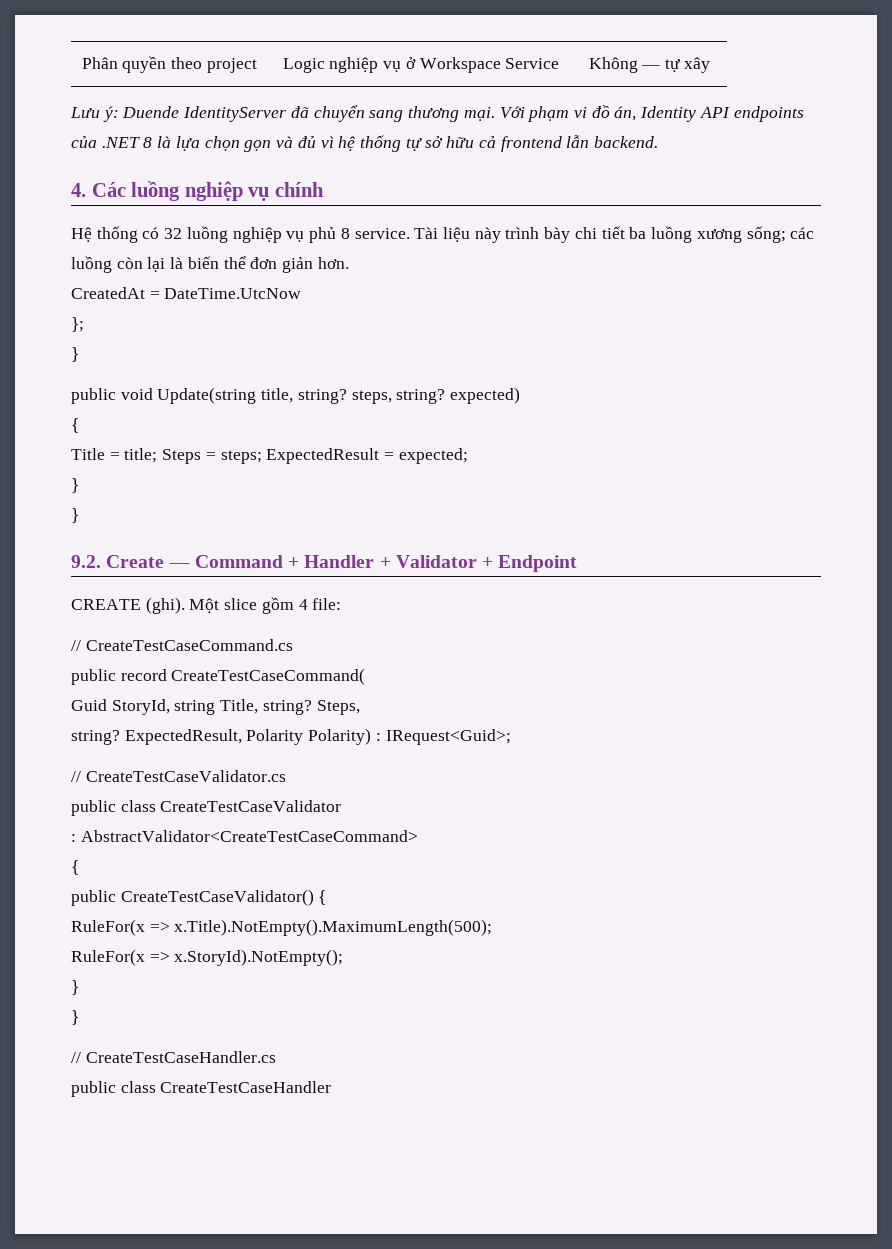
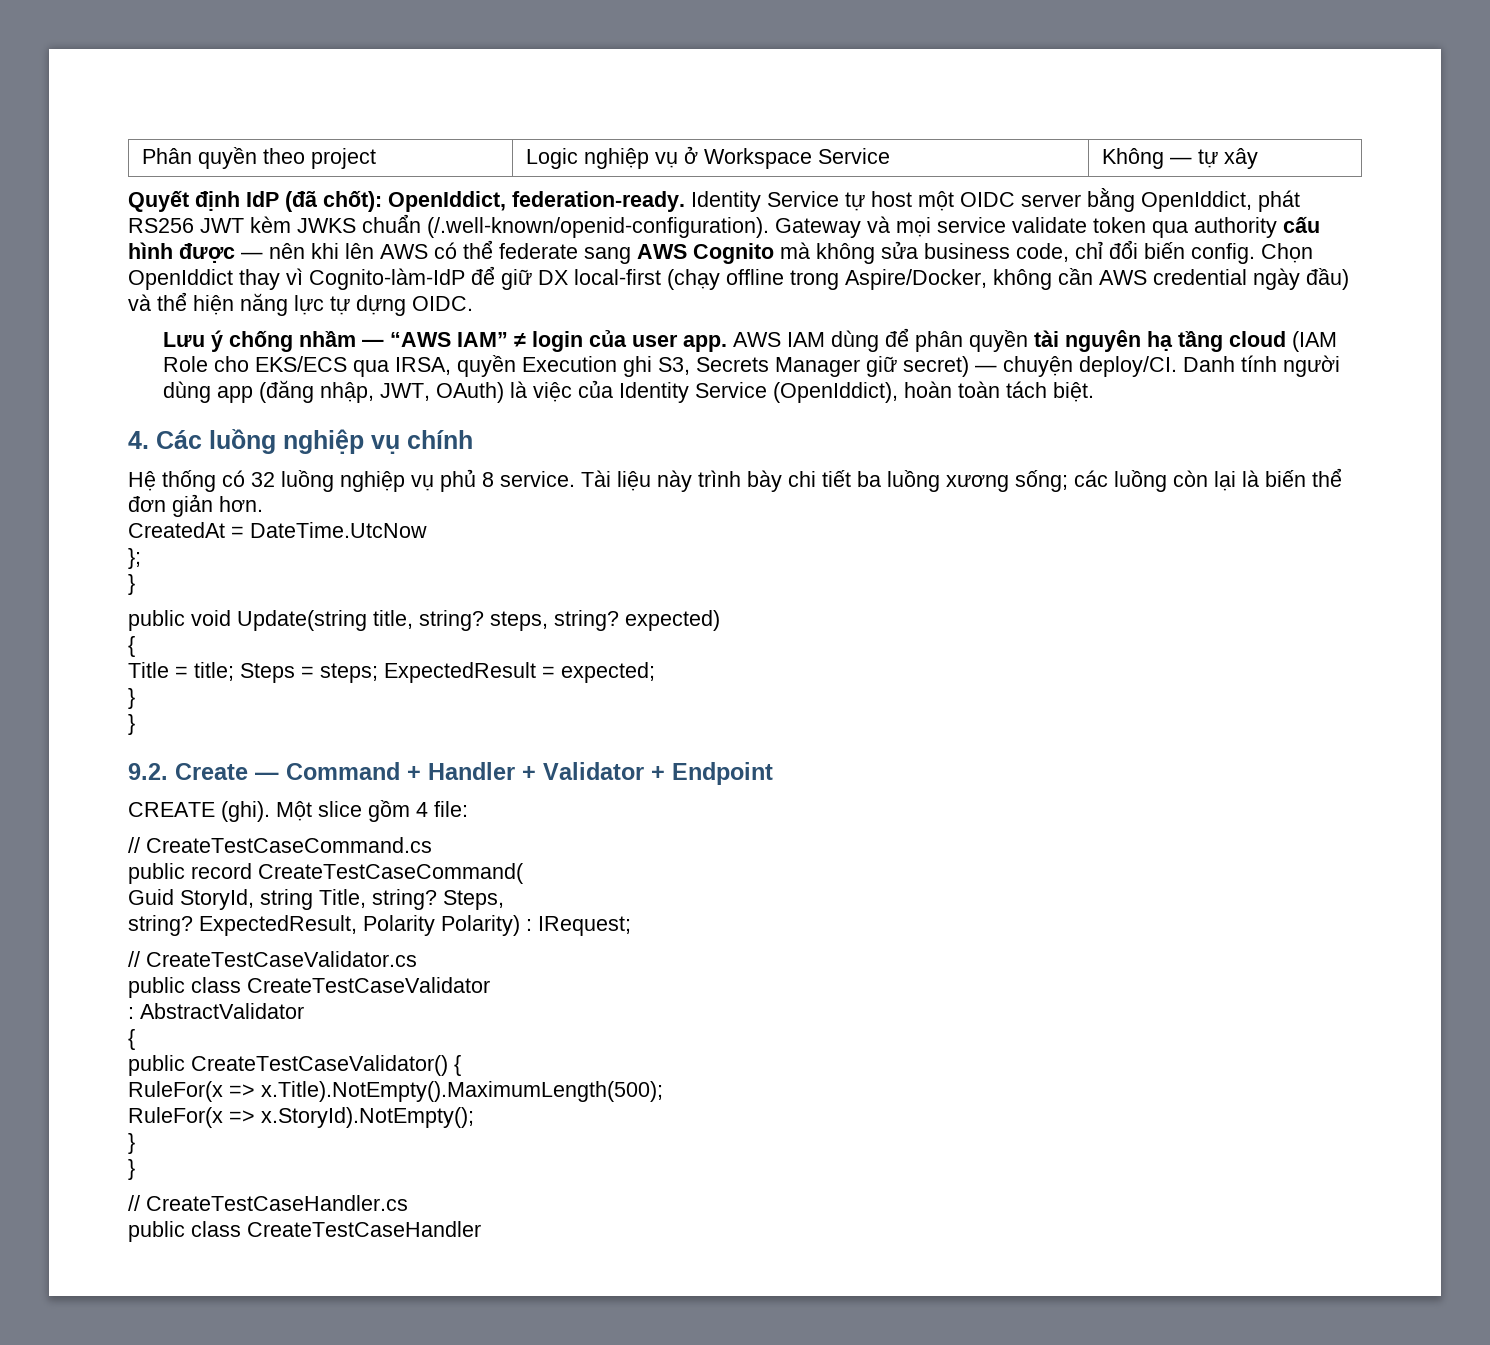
[70,105,804,122] [71,135,659,152] Lưu ý: Duende IdentityServer đã chuyển sang thương mại. Với phạm vi đồ án, Identity API endpoints của .NET 8 là lựa chọn gọn và đủ vì hệ thống tự sở hữu cả frontend lẫn backend. -> [128,188,1300,212] [128,214,1320,238] [128,240,1313,264] [128,266,1349,290] [128,292,473,316] [163,328,1338,352] [163,355,1341,377] [163,380,1095,403] Quyết định IdP (đã chốt): OpenIddict, federation-ready. Identity Service tự host một OIDC server bằng OpenIddict, phát RS256 JWT kèm JWKS chuẩn (/.well-known/openid-configuration). Gateway và mọi service validate token qua authority cấu hình được — nên khi lên AWS có thể federate sang AWS Cognito mà không sửa business code, chỉ đổi biến config. Chọn OpenIddict thay vì Cognito-làm-IdP để giữ DX local-first (chạy offline trong Aspire/Docker, không cần AWS credential ngày đầu) và thể hiện năng lực tự dựng OIDC. // Lưu ý chống nhầm — “AWS IAM” ≠ login của user app. AWS IAM dùng để phân quyền tài nguyên hạ tầng cloud (IAM Role cho EKS/ECS qua IRSA, quyền Execution ghi S3, Secrets Manager giữ secret) — chuyện deploy/CI. Danh tính người dùng app (đăng nhập, JWT, OAuth) là việc của Identity Service (OpenIddict), hoàn toàn tách biệt.
[385,729,511,745] IRequest<Guid>; -> [538,916,631,936] IRequest;
[80,830,418,842] AbstractValidator<CreateTestCaseCommand> -> [140,1003,304,1019] AbstractValidator

